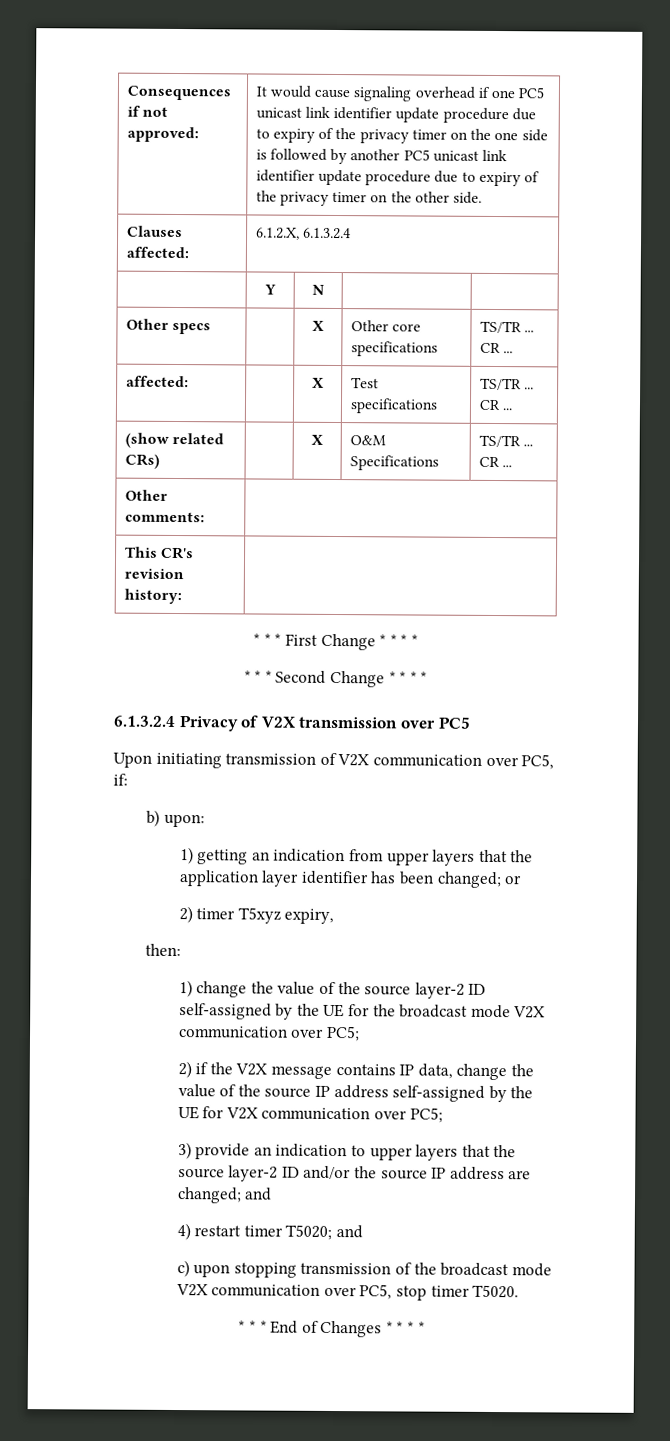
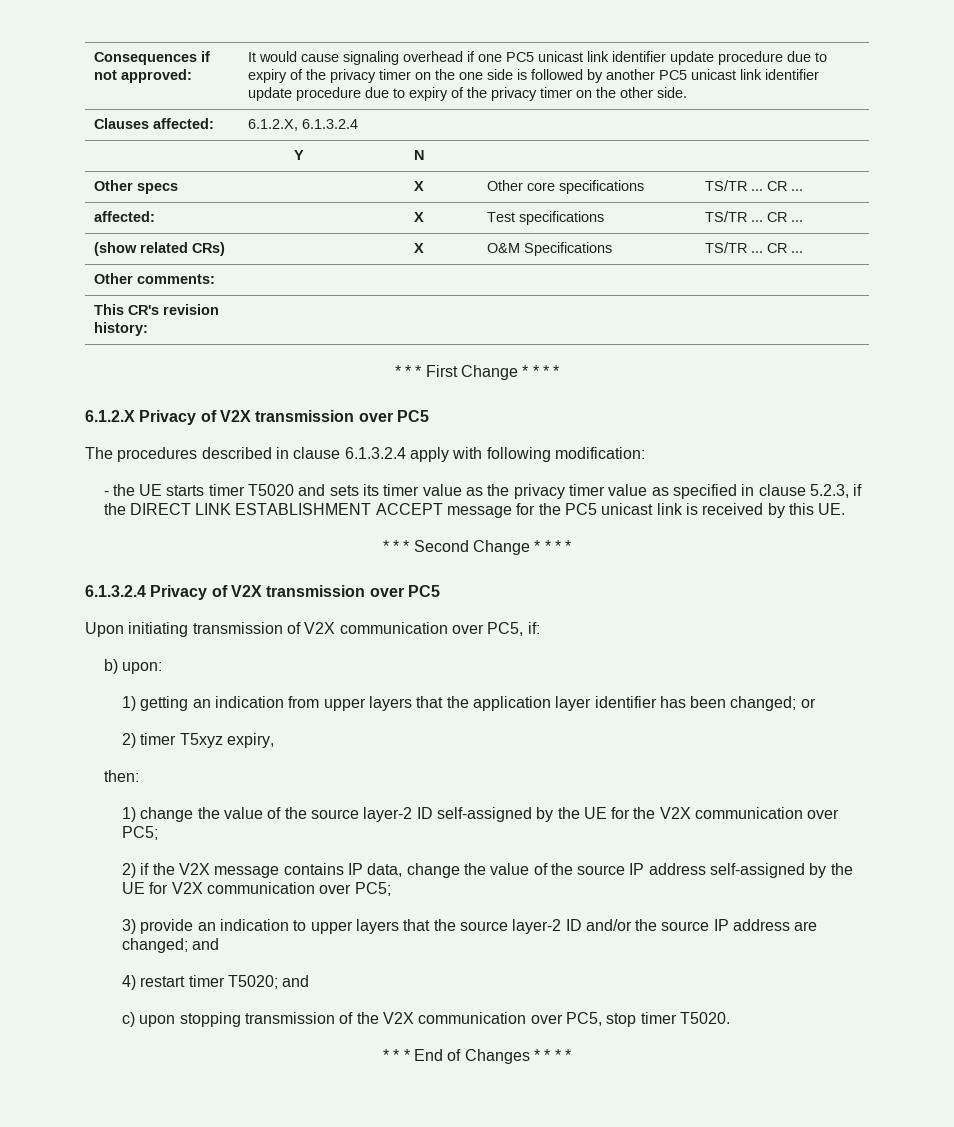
(418, 640) none -> [85,410,429,425] [85,447,645,462] [103,484,863,499] [103,503,846,518] // 6.1.2.X Privacy of V2X transmission over PC5 // The procedures described in clause 6.1.3.2.4 apply with following modification: // - the UE starts timer T5020 and sets its timer value as the privacy timer value as specified in clause 5.2.3, if the DIRECT LINK ESTABLISHMENT ACCEPT message for the PC5 unicast link is received by this UE.
[399,1004,511,1019] broadcast mode -> (656, 813) none
[440,1262,552,1277] broadcast mode -> (379, 1018) none

